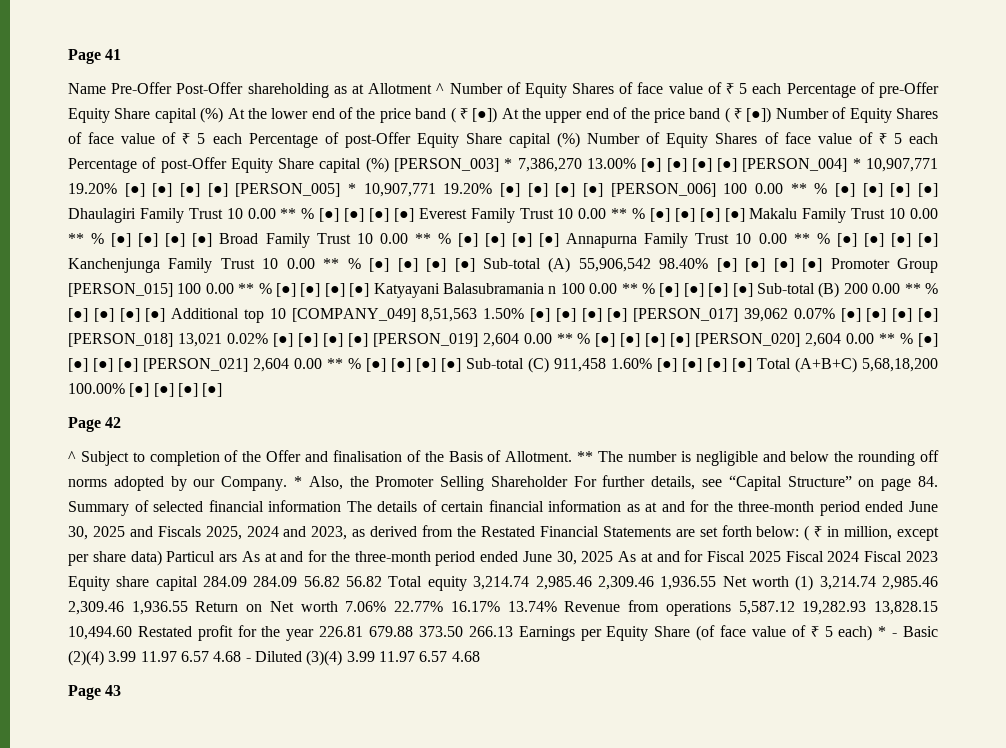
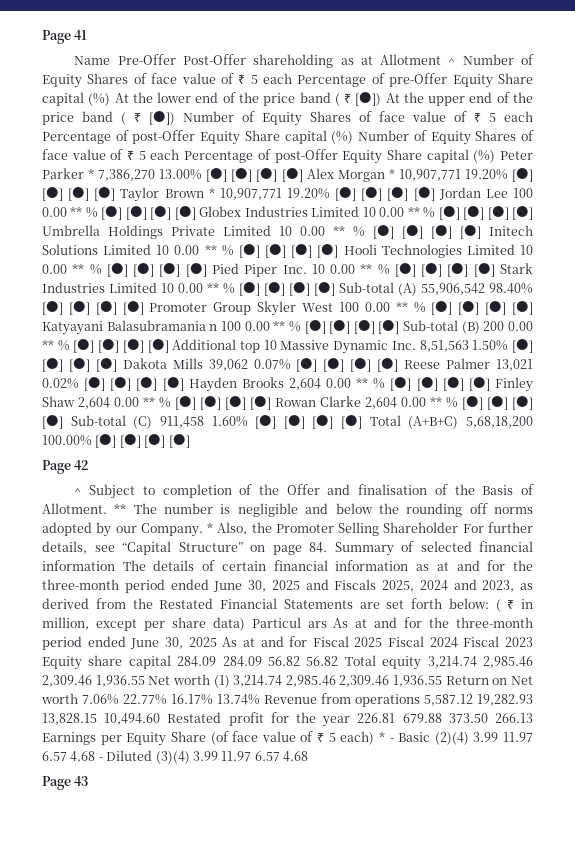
[394,158,500,172] [PERSON_003] -> [499,151,533,160] [42,168,84,179] Peter Parker
[742,158,938,172] [68,183,938,197] [68,208,938,223] [68,233,938,248] [68,258,255,273] [PERSON_004] * 10,907,771 19.20% [●] [●] [●] [●] [PERSON_005] * 10,907,771 19.20% [●] [●] [●] [●] [PERSON_006] 100 0.00 ** % [●] [●] [●] [●] Dhaulagiri Family Trust 10 0.00 ** % [●] [●] [●] [●] Everest Family Trust 10 0.00 ** % [●] [●] [●] [●] Makalu Family Trust 10 0.00 ** % [●] [●] [●] [●] Broad Family Trust 10 0.00 ** % [●] [●] [●] [●] Annapurna Family Trust 10 0.00 ** % [●] [●] [●] [●] Kanchenjunga Family Trust -> [306,168,533,182] [42,187,534,202] [42,206,534,220] [42,225,533,239] [42,244,533,258] [42,263,533,277] [42,282,157,293] Alex Morgan * 10,907,771 19.20% [●] [●] [●] [●] Taylor Brown * 10,907,771 19.20% [●] [●] [●] [●] Jordan Lee 100 0.00 ** % [●] [●] [●] [●] Globex Industries Limited 10 0.00 ** % [●] [●] [●] [●] Umbrella Holdings Private Limited 10 0.00 ** % [●] [●] [●] [●] Initech Solutions Limited 10 0.00 ** % [●] [●] [●] [●] Hooli Technologies Limited 10 0.00 ** % [●] [●] [●] [●] Pied Piper Inc. 10 0.00 ** % [●] [●] [●] [●] Stark Industries Limited
[68,283,173,297] [PERSON_015] -> [257,301,334,316] Skyler West
[291,308,416,322] [COMPANY_049] -> [280,340,416,354] Massive Dynamic Inc.
[633,308,739,322] [PERSON_017] -> [122,358,203,369] Dakota Mills
[68,333,173,347] [PERSON_018] -> [404,358,491,369] Reese Palmer
[372,333,939,347] [68,358,248,372] [PERSON_019] 2,604 0.00 ** % [●] [●] [●] [●] [PERSON_020] 2,604 0.00 ** % [●] [●] [●] [●] [PERSON_021] -> [188,377,533,392] [42,396,361,410] Hayden Brooks 2,604 0.00 ** % [●] [●] [●] [●] Finley Shaw 2,604 0.00 ** % [●] [●] [●] [●] Rowan Clarke

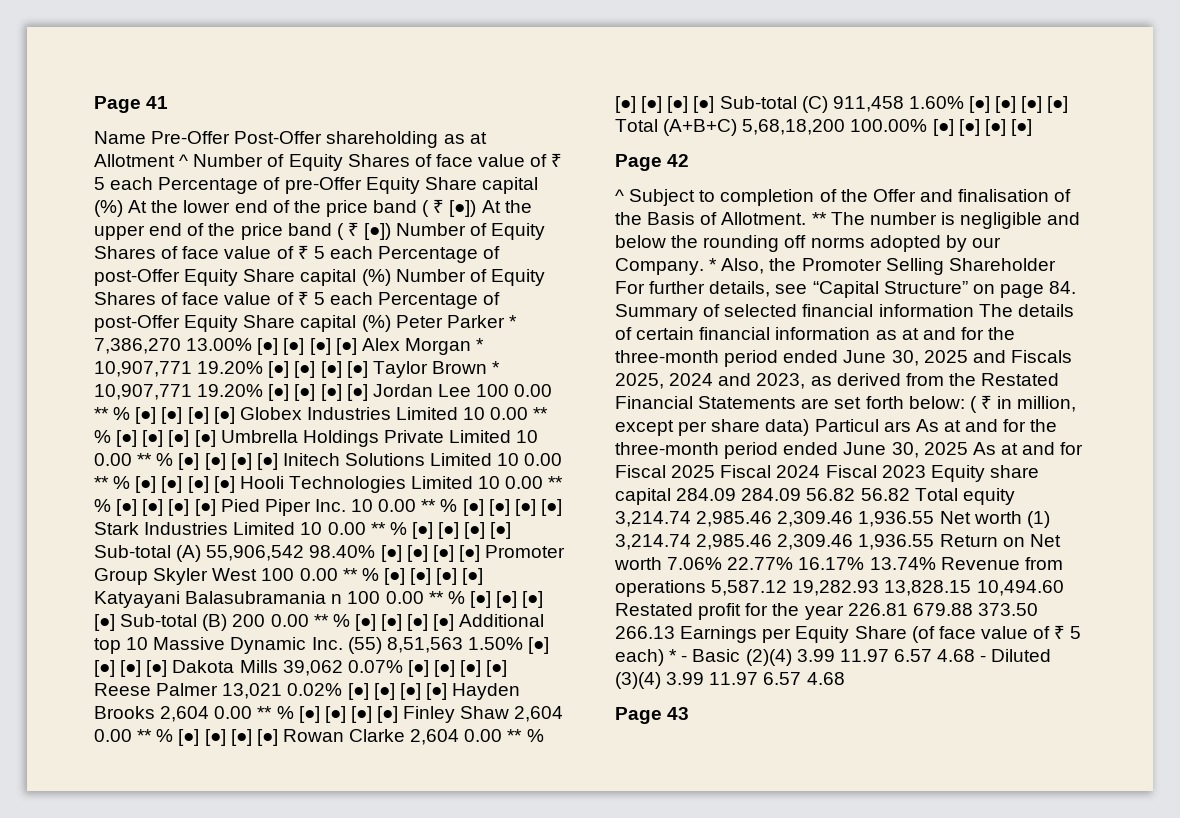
(416, 345) none -> [347,637,382,654] (55)

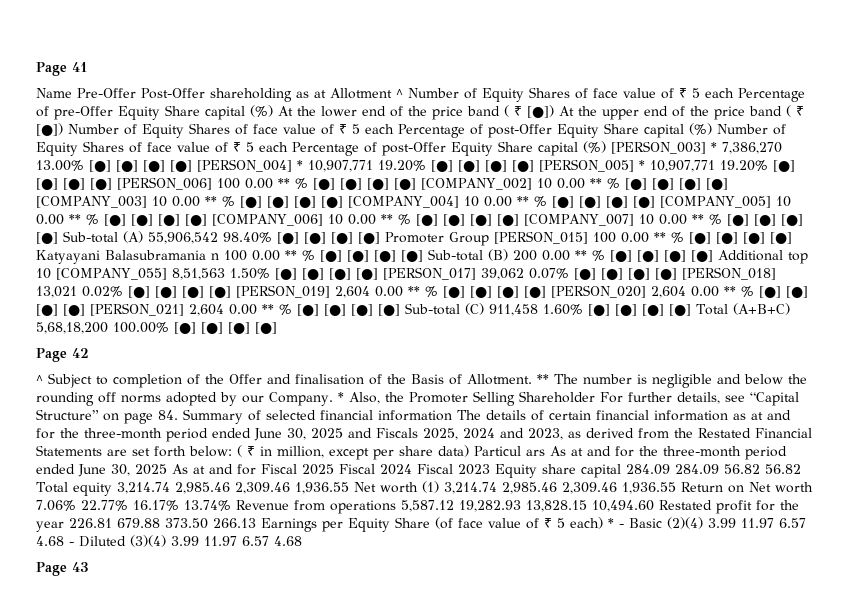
[395,315,505,328] Peter Parker -> [611,141,706,154] [PERSON_003]
[361,338,485,355] [94,361,501,378] [94,384,553,401] [94,407,549,424] [94,430,539,447] [94,453,563,470] [94,476,564,493] [94,499,562,516] [94,522,296,535] Alex Morgan * 10,907,771 19.20% [●] [●] [●] [●] Taylor Brown * 10,907,771 19.20% [●] [●] [●] [●] Jordan Lee 100 0.00 ** % [●] [●] [●] [●] Globex Industries Limited 10 0.00 ** % [●] [●] [●] [●] Umbrella Holdings Private Limited 10 0.00 ** % [●] [●] [●] [●] Initech Solutions Limited 10 0.00 ** % [●] [●] [●] [●] Hooli Technologies Limited 10 0.00 ** % [●] [●] [●] [●] Pied Piper Inc. 10 0.00 ** % [●] [●] [●] [●] Stark Industries Limited -> [197,159,795,172] [36,177,728,190] [36,196,791,208] [36,214,634,226] [PERSON_004] * 10,907,771 19.20% [●] [●] [●] [●] [PERSON_005] * 10,907,771 19.20% [●] [●] [●] [●] [PERSON_006] 100 0.00 ** % [●] [●] [●] [●] [COMPANY_002] 10 0.00 ** % [●] [●] [●] [●] [COMPANY_003] 10 0.00 ** % [●] [●] [●] [●] [COMPANY_004] 10 0.00 ** % [●] [●] [●] [●] [COMPANY_005] 10 0.00 ** % [●] [●] [●] [●] [COMPANY_006] 10 0.00 ** % [●] [●] [●] [●] [COMPANY_007]
[153,568,258,585] Skyler West -> [494,231,588,244] [PERSON_015]
[153,637,382,654] Massive Dynamic Inc. (55) -> [56,268,167,280] [COMPANY_055]
[172,660,278,673] Dakota Mills -> [382,267,476,280] [PERSON_017]
[94,683,219,696] Reese Palmer -> [681,267,776,280] [PERSON_018]
[452,683,521,700] [94,706,564,723] [94,729,406,746] Hayden Brooks 2,604 0.00 ** % [●] [●] [●] [●] Finley Shaw 2,604 0.00 ** % [●] [●] [●] [●] Rowan Clarke -> [236,285,808,298] [36,303,184,316] [PERSON_019] 2,604 0.00 ** % [●] [●] [●] [●] [PERSON_020] 2,604 0.00 ** % [●] [●] [●] [●] [PERSON_021]

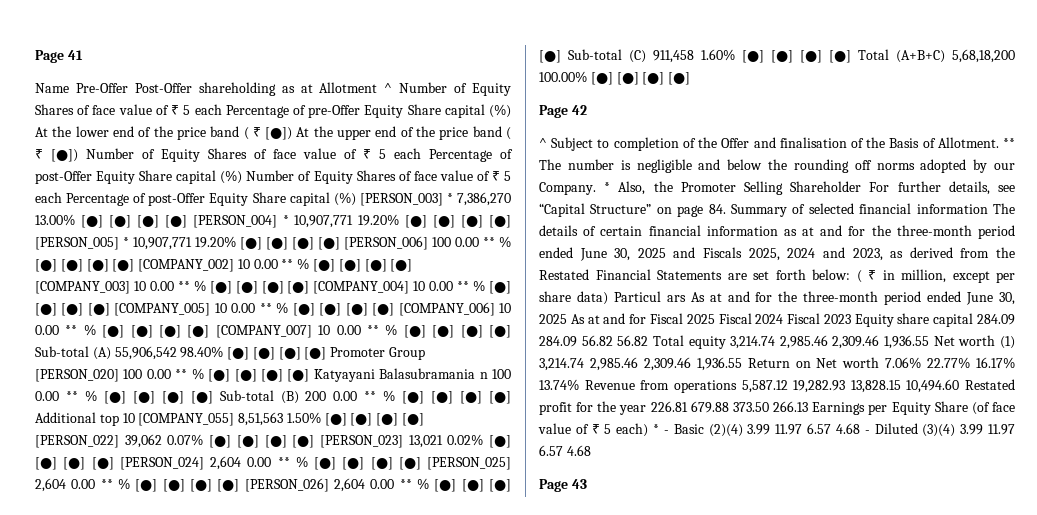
[494,231,588,244] [PERSON_015] -> [35,369,119,382] [PERSON_020]
[382,267,476,280] [PERSON_017] -> [35,435,119,448] [PERSON_022]
[681,267,776,280] [PERSON_018] -> [319,435,403,448] [PERSON_023]
[236,285,808,298] [36,303,184,316] [PERSON_019] 2,604 0.00 ** % [●] [●] [●] [●] [PERSON_020] 2,604 0.00 ** % [●] [●] [●] [●] [PERSON_021] -> [119,456,511,470] [35,478,329,492] [PERSON_024] 2,604 0.00 ** % [●] [●] [●] [●] [PERSON_025] 2,604 0.00 ** % [●] [●] [●] [●] [PERSON_026]

